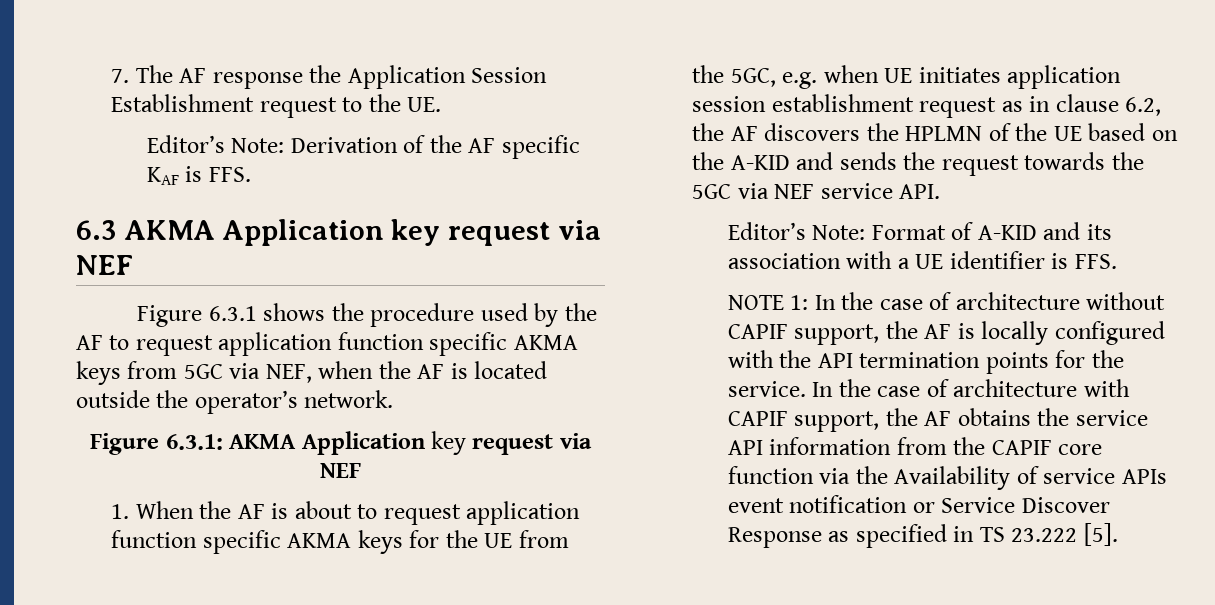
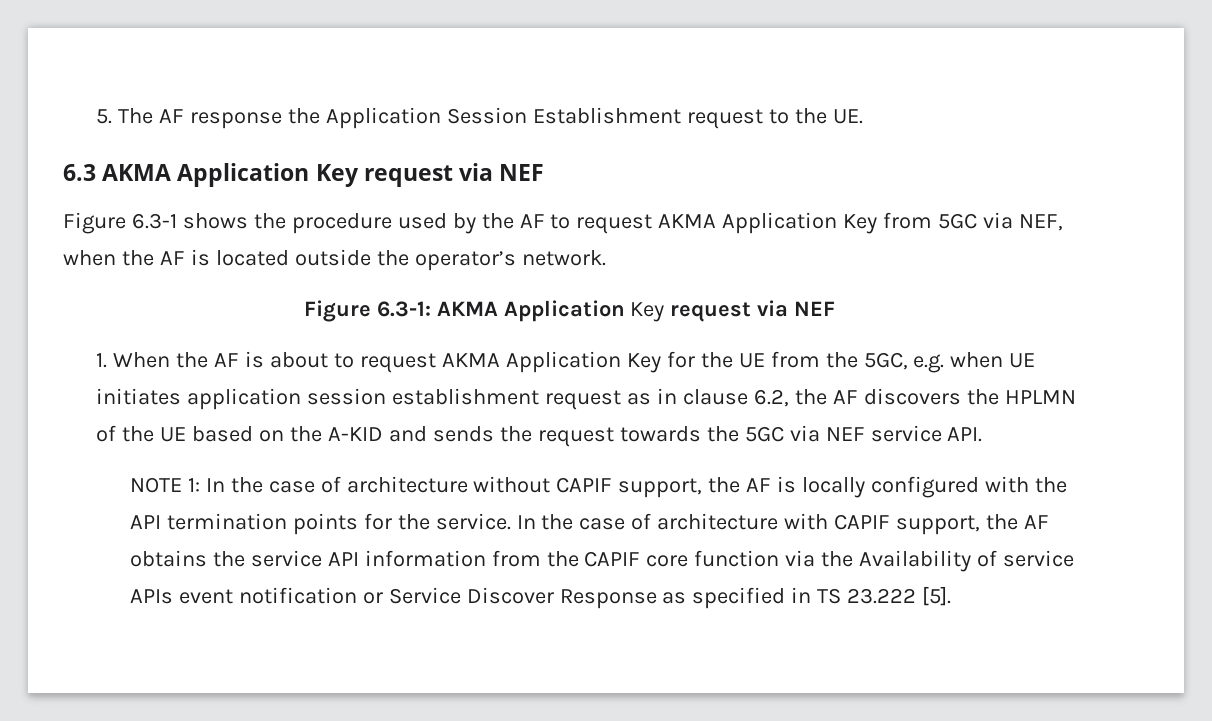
[111,69,130,83] 7. -> [96,109,113,124] 5.
[146,135,580,159] [146,166,251,185] // Editor’s Note: Derivation of the AF specific KAF is FFS. -> (863, 116) none
[391,219,441,246] key -> [315,164,359,187] Key
[208,306,257,321] 6.3.1 -> [131,213,177,229] 6.3-1
[218,332,578,356] [76,361,121,385] application function specific AKMA keys -> [658,212,878,234] AKMA Application Key
[165,431,466,455] 6.3.1: AKMA Application key -> [376,300,665,322] 6.3-1: AKMA Application Key
[466,501,581,525] [111,530,403,554] application function specific AKMA keys -> [441,351,661,373] AKMA Application Key
[727,222,1112,240] [727,251,1117,269] // Editor’s Note: Format of A-KID and its association with a UE identifier is FFS. -> (983, 434) none

